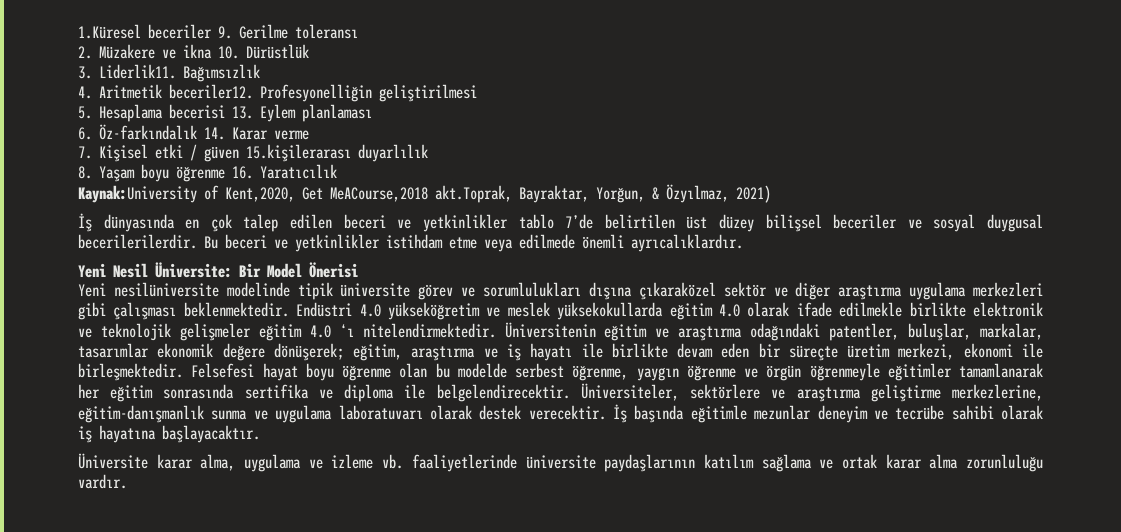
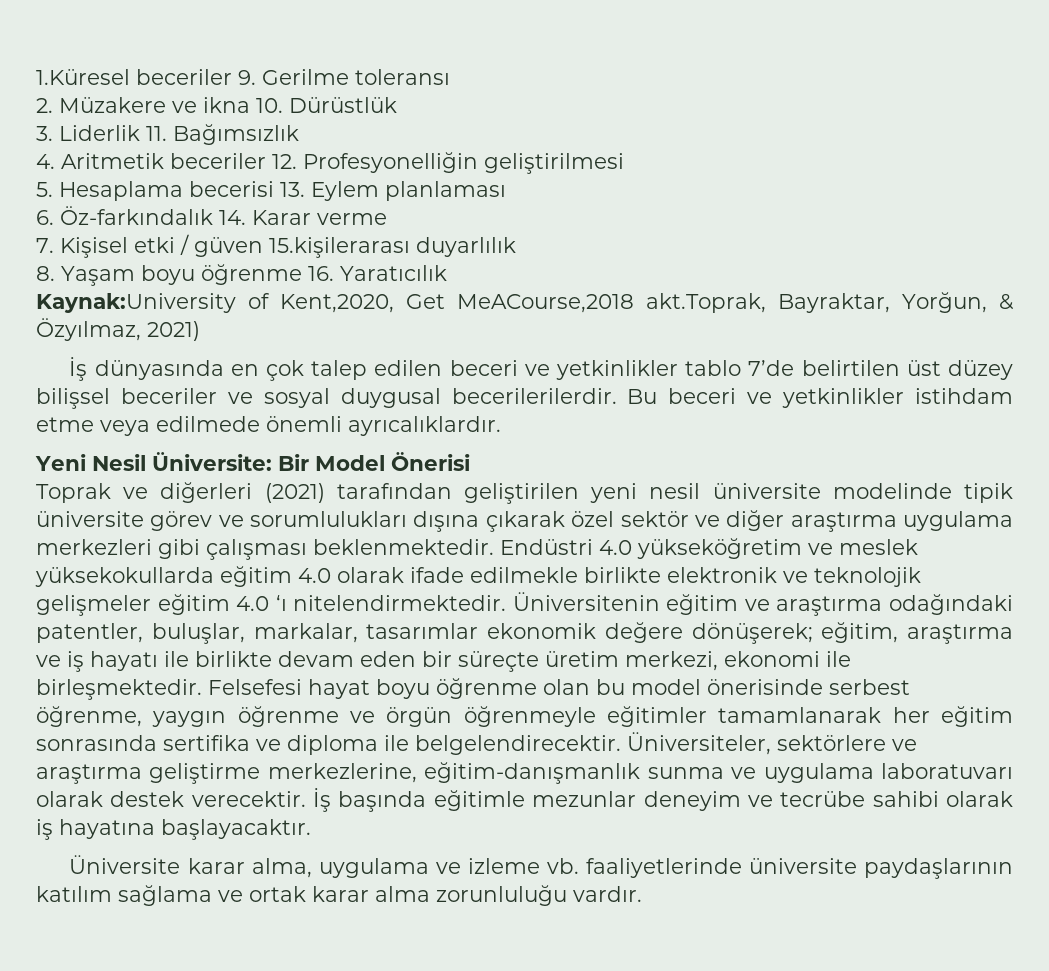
[99,64,176,79] Liderlik11. -> [59,125,167,141] Liderlik 11.
[169,84,253,99] beceriler12. -> [170,153,297,169] beceriler 12.
[78,282,219,297] Yeni nesilüniversite -> [36,482,821,504] Toprak ve diğerleri (2021) tarafından geliştirilen yeni nesil üniversite
[638,282,716,300] çıkaraközel -> [485,511,615,532] çıkarak özel
[457,363,507,378] modelde -> [631,679,823,695] model önerisinde

